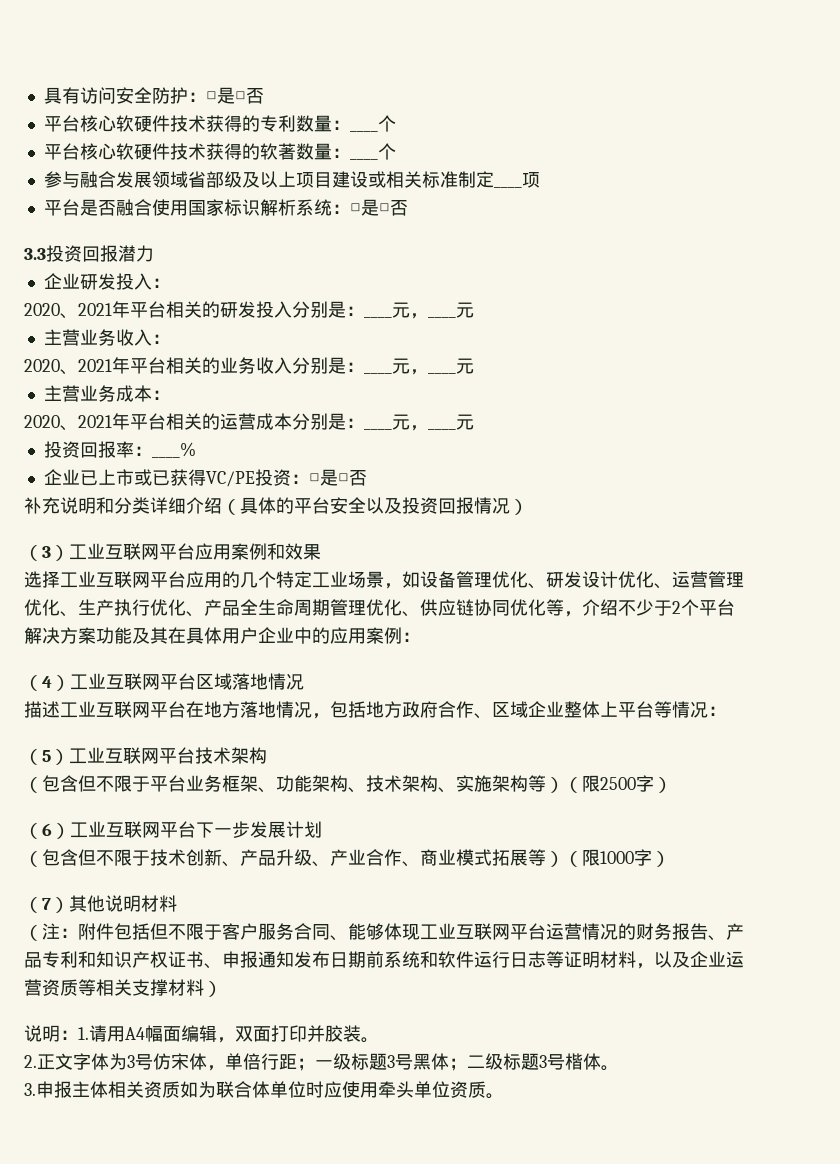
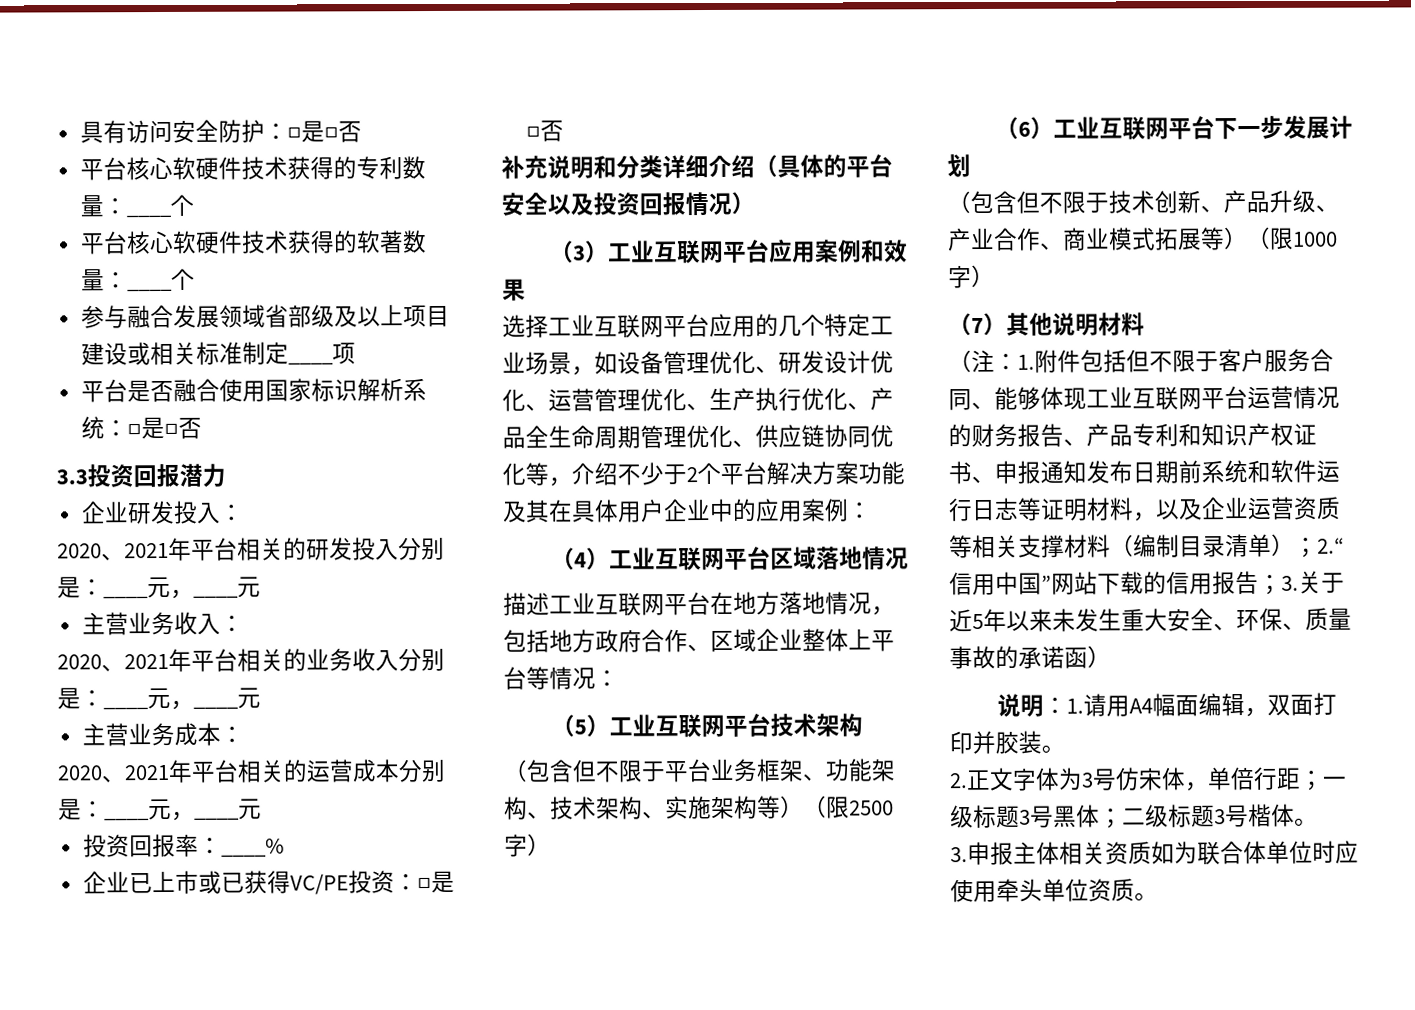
(78, 933) none -> [1017,354,1035,370] 1.
(204, 987) none -> [1110,533,1345,558] [949,570,1345,596] [949,607,1352,633] [949,645,1088,670] （编制目录清单）；2.“信用中国”网站下载的信用报告；3.关于近5年以来未发生重大安全、环保、质量事故的承诺函

